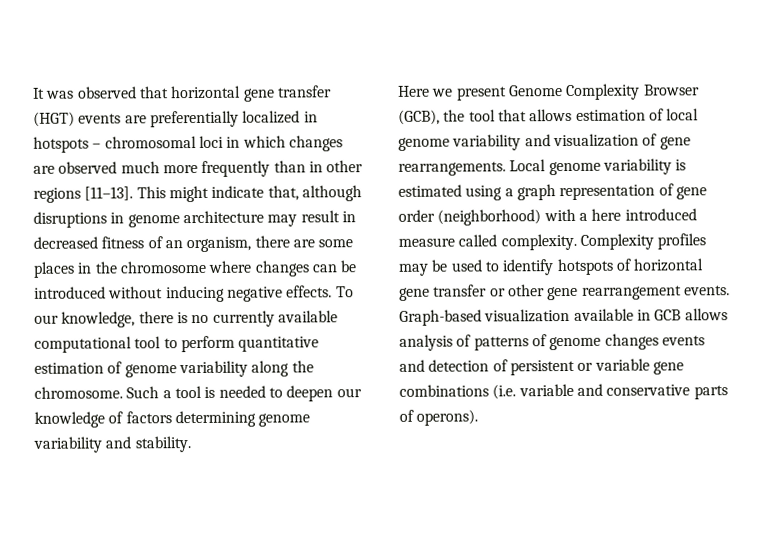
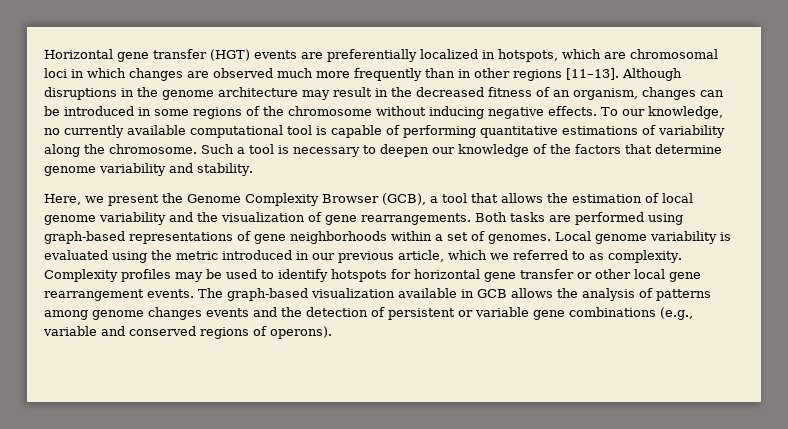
[33,85,242,100] It was observed that horizontal -> [44,49,113,59] Horizontal
[33,136,102,153] hotspots – -> [498,49,626,62] hotspots, which are
[136,185,362,203] This might indicate that, although -> [622,68,682,81] Although
(125, 218) none -> [137,87,158,97] the
(356, 217) none -> [391,87,412,97] the
[254,235,354,248] [33,260,358,278] [34,286,106,299] there are some places in the chromosome where changes can be introduced -> [642,87,724,100] [44,106,372,119] changes can be introduced in some regions of the chromosome
[138,311,188,324] there is -> (723, 112) none
[163,335,320,353] [34,361,177,378] to perform quantitative estimation of genome -> [316,125,656,138] is capable of performing quantitative estimations of
[218,385,266,398] needed -> [293,147,360,157] necessary
[125,410,256,428] factors determining -> [550,144,722,154] the factors that determine
[398,85,430,97] Here -> [44,194,81,205] Here,
(507, 93) none -> [162,193,183,203] the
[443,109,466,122] the -> [430,196,438,203] a
(573, 115) none -> [547,193,568,203] the
(551, 140) none -> [197,212,218,222] the
[509,158,687,176] [398,183,707,201] [398,208,697,226] [398,234,498,247] Local genome variability is estimated using a graph representation of gene order (neighborhood) with a here introduced measure called -> [475,212,683,225] [44,231,731,244] [44,250,604,263] Both tasks are performed using graph-based representations of gene neighborhoods within a set of genomes. Local genome variability is evaluated using the metric introduced in our previous article, which we referred to as
[615,258,632,271] of -> [391,269,411,279] for
(545, 290) none -> [634,269,665,279] local
[399,309,482,326] Graph-based -> [198,288,308,301] The graph-based
(728, 314) none -> [557,288,578,298] the
[531,334,547,347] of -> [44,310,88,320] among
(425, 365) none -> [281,307,302,317] the
[492,384,517,400] (i.e. -> [660,307,693,320] (e.g.,
[606,384,728,400] conservative parts -> [129,326,249,339] conserved regions

